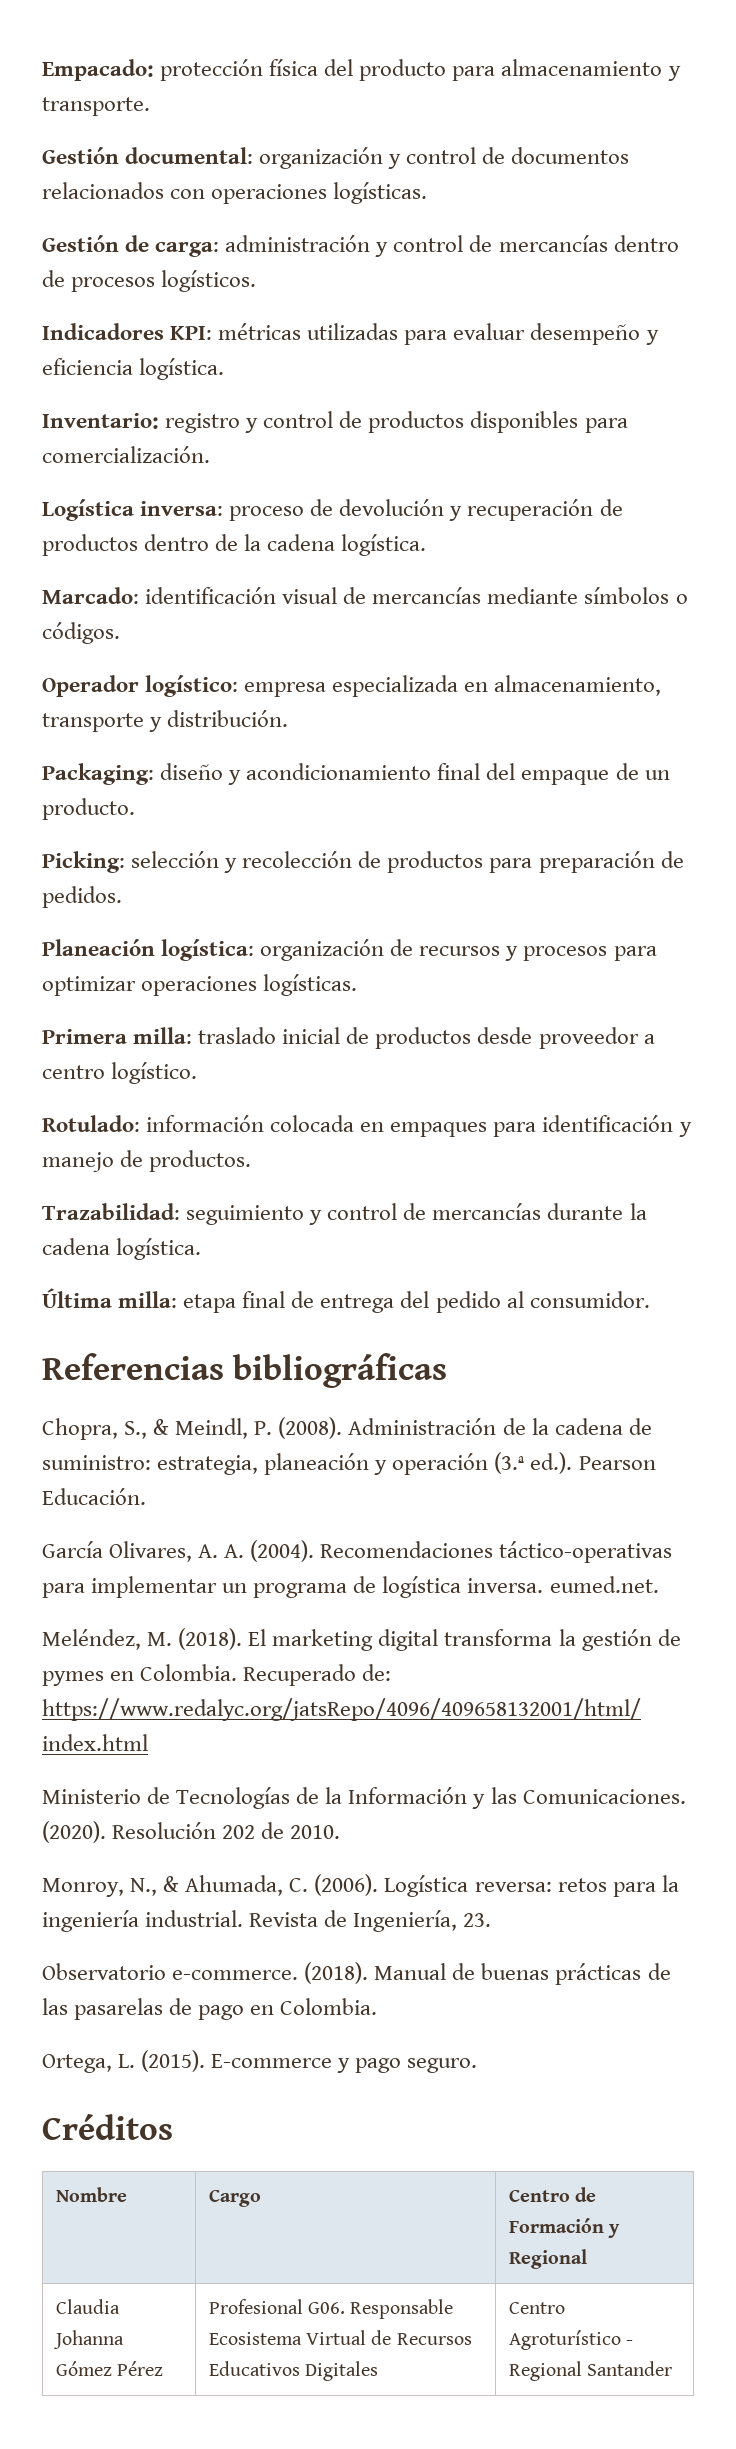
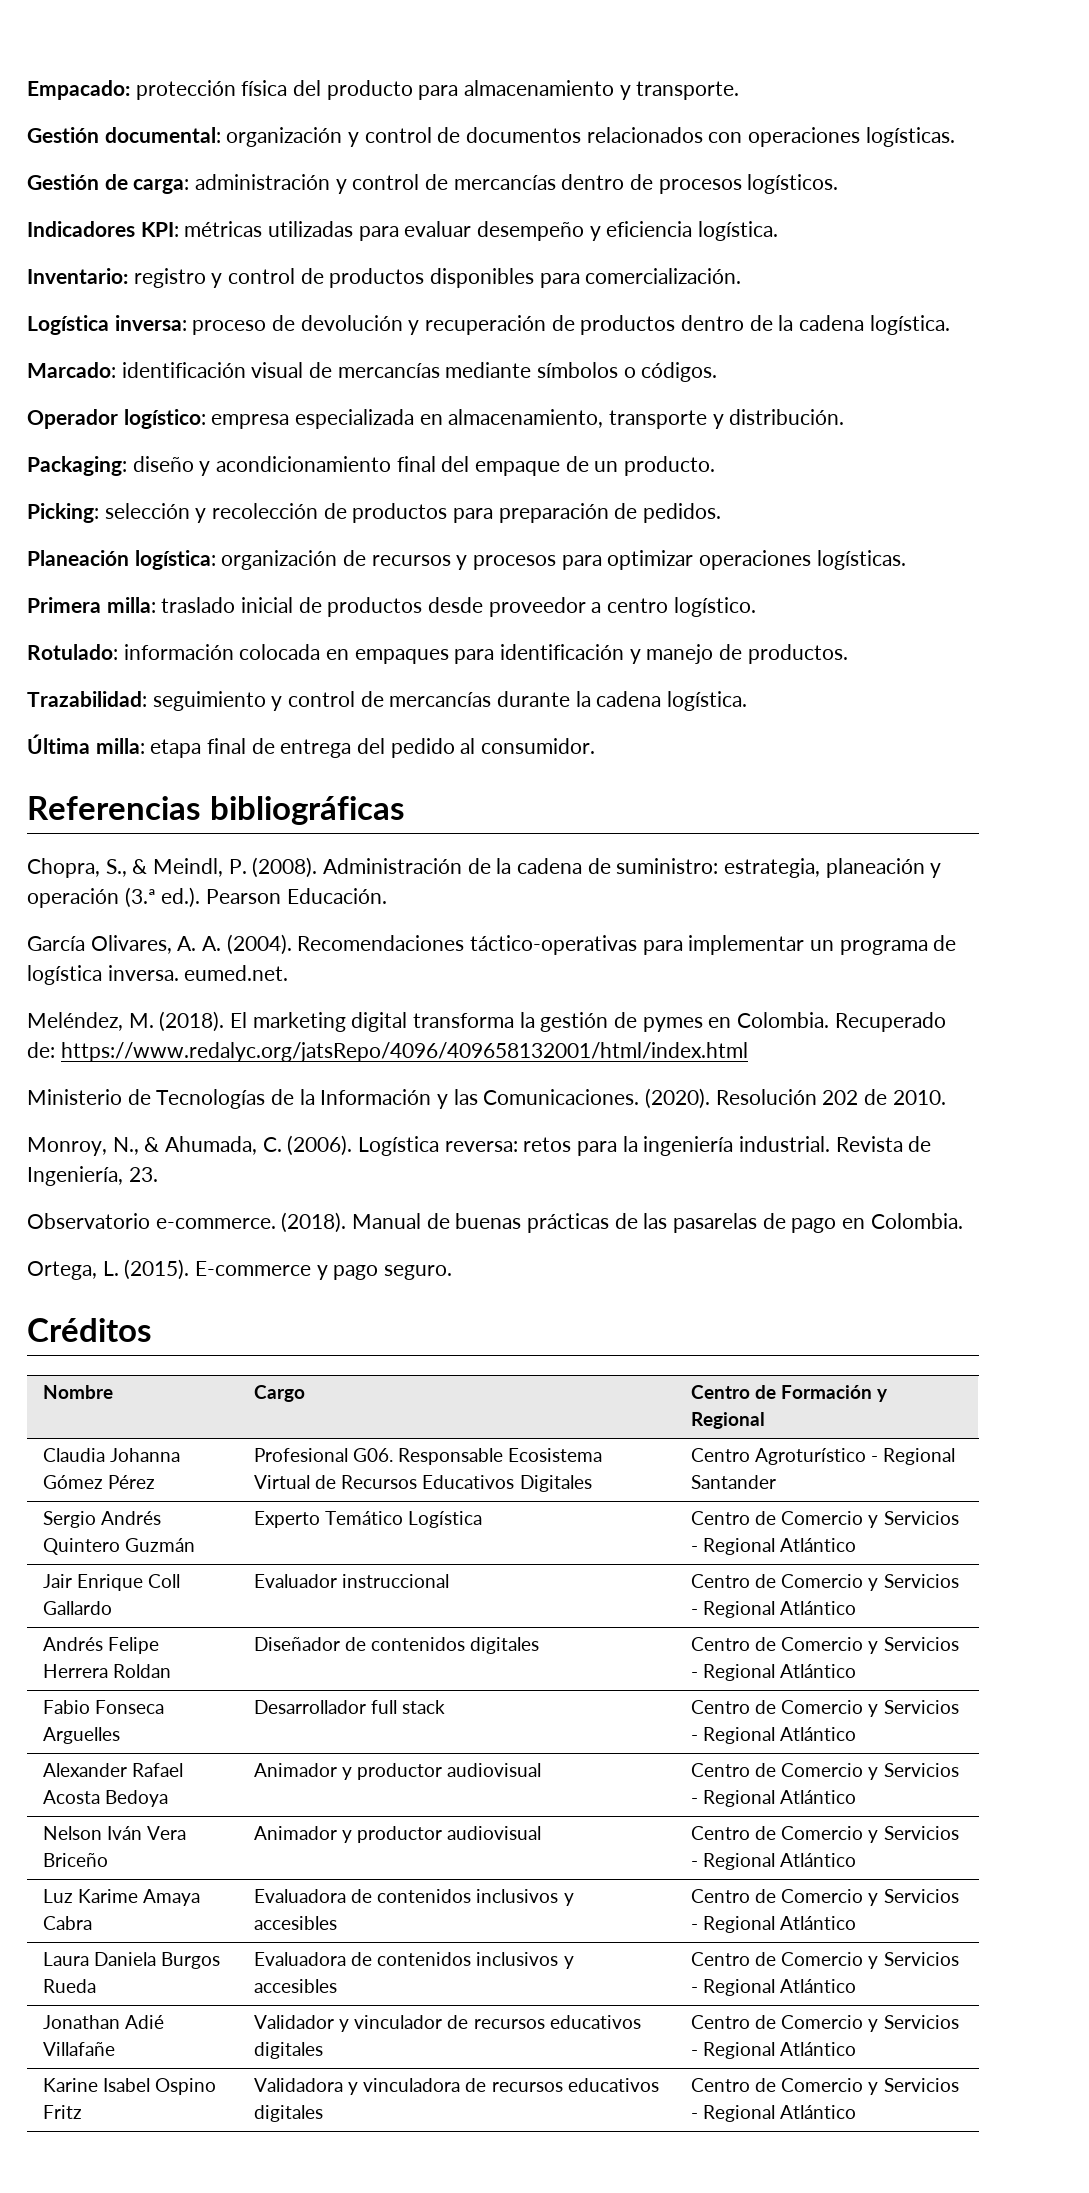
(673, 2368) none -> [43,1511,162,1528] [43,1538,196,1555] [254,1511,483,1528] [691,1511,959,1528] [691,1538,857,1555] [43,1574,181,1591] [43,1601,113,1615] [254,1574,450,1588] [691,1574,959,1591] [691,1601,857,1618] [43,1637,160,1654] [43,1664,172,1678] [254,1637,540,1654] [691,1637,959,1654] [691,1664,857,1681] [43,1700,165,1714] [43,1727,121,1744] [254,1700,446,1714] [691,1700,959,1717] [691,1727,857,1744] [43,1763,184,1777] [43,1790,169,1807] [254,1763,542,1780] [691,1763,959,1780] [691,1790,857,1807] [43,1826,187,1840] [43,1853,109,1867] [254,1826,542,1843] [691,1826,959,1843] [691,1853,857,1870] [43,1889,201,1906] [43,1916,93,1930] [254,1889,574,1906] [254,1916,338,1930] [691,1889,959,1906] [691,1916,857,1933] [43,1952,221,1969] [43,1979,97,1993] [254,1952,574,1969] [254,1979,338,1993] [691,1952,959,1969] [691,1979,857,1996] [43,2015,165,2029] [43,2042,116,2056] [254,2015,641,2032] [254,2042,324,2059] [691,2015,959,2032] [691,2042,857,2059] [43,2078,217,2095] [43,2105,83,2119] [254,2078,659,2095] [254,2105,324,2122] [691,2078,959,2095] [691,2105,857,2122] // Sergio Andrés Quintero Guzmán | Experto Temático Logística | Centro de Comercio y Servicios - Regional Atlántico // Jair Enrique Coll Gallardo | Evaluador instruccional | Centro de Comercio y Servicios - Regional Atlántico // Andrés Felipe Herrera Roldan | Diseñador de contenidos digitales | Centro de Comercio y Servicios - Regional Atlántico // Fabio Fonseca Arguelles | Desarrollador full stack | Centro de Comercio y Servicios - Regional Atlántico // Alexander Rafael Acosta Bedoya | Animador y productor audiovisual | Centro de Comercio y Servicios - Regional Atlántico // Nelson Iván Vera Briceño | Animador y productor audiovisual | Centro de Comercio y Servicios - Regional Atlántico // Luz Karime Amaya Cabra | Evaluadora de contenidos inclusivos y accesibles | Centro de Comercio y Servicios - Regional Atlántico // Laura Daniela Burgos Rueda | Evaluadora de contenidos inclusivos y accesibles | Centro de Comercio y Servicios - Regional Atlántico // Jonathan Adié Villafañe | Validador y vinculador de recursos educativos digitales | Centro de Comercio y Servicios - Regional Atlántico // Karine Isabel Ospino Fritz | Validadora y vinculadora de recursos educativos digitales | Centro de Comercio y Servicios - Regional Atlántico

